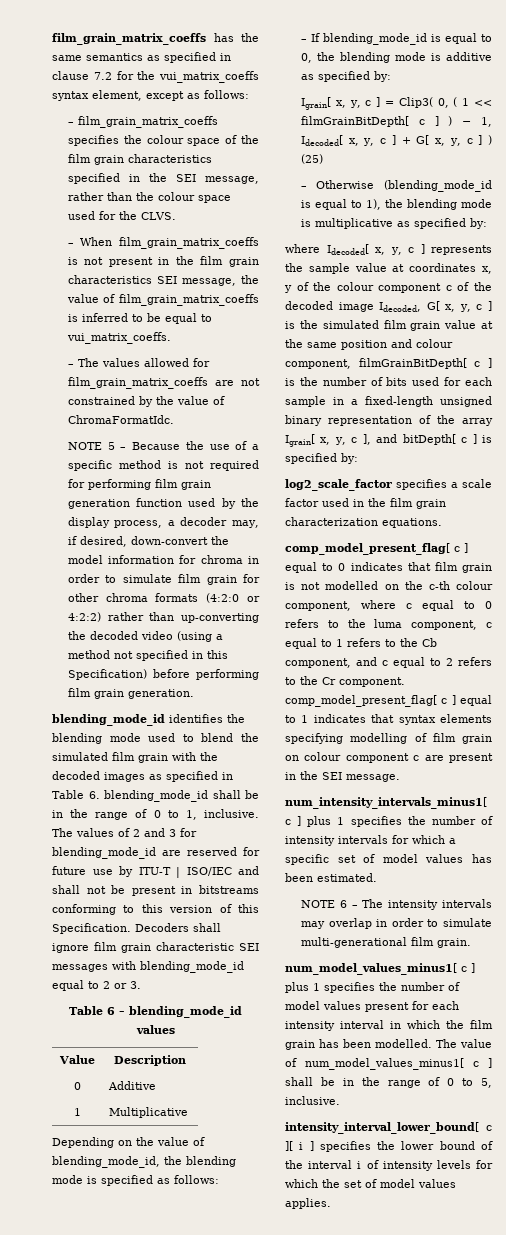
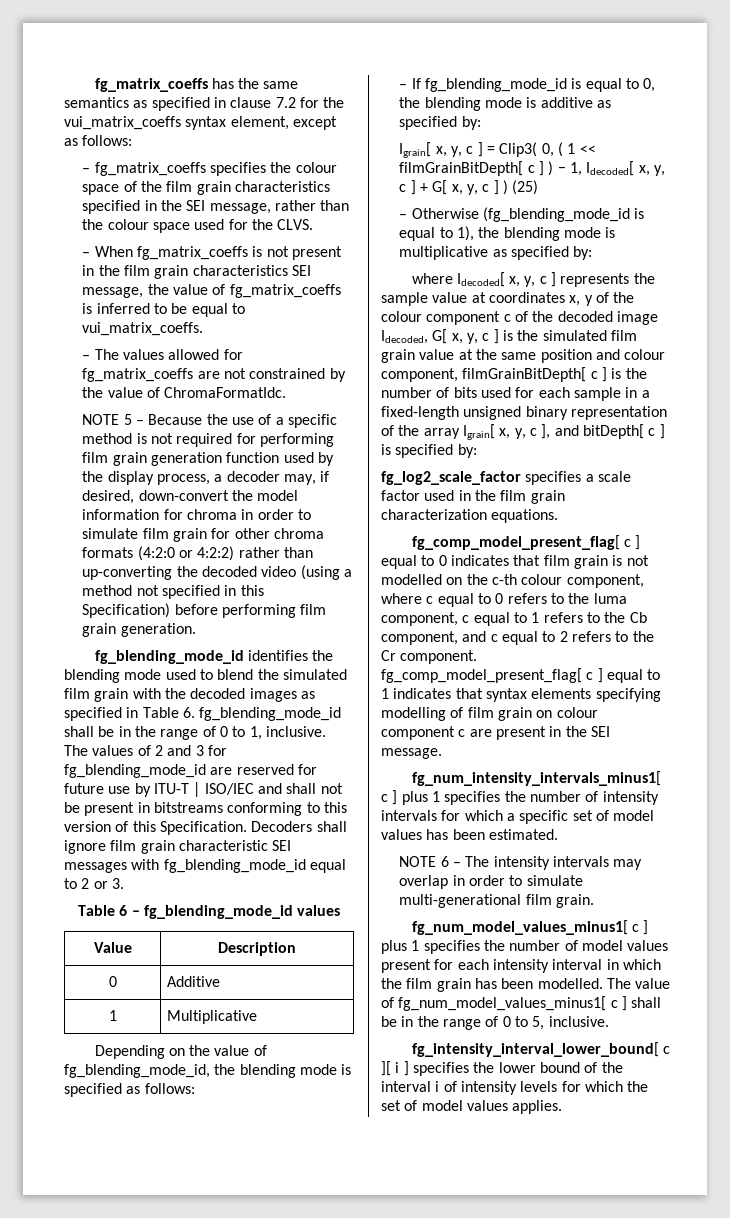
[52,33,206,45] film_grain_matrix_coeffs -> [94,78,208,92] fg_matrix_coeffs
[77,116,218,128] film_grain_matrix_coeffs -> [94,162,206,176] fg_matrix_coeffs
[119,237,259,249] film_grain_matrix_coeffs -> [136,246,248,260] fg_matrix_coeffs
[119,294,259,306] film_grain_matrix_coeffs -> [229,284,341,298] fg_matrix_coeffs
[67,377,208,389] film_grain_matrix_coeffs -> [82,368,194,382] fg_matrix_coeffs
[52,714,165,726] blending_mode_id -> [94,650,244,664] fg_blending_mode_id
[104,790,208,802] blending_mode_id -> [199,707,342,721] fg_blending_mode_id
[52,847,156,859] blending_mode_id -> [64,764,206,778] fg_blending_mode_id
[140,961,244,973] blending_mode_id -> [163,859,306,873] fg_blending_mode_id
[129,1006,242,1018] blending_mode_id -> [143,905,293,919] fg_blending_mode_id
[52,1156,160,1168] blending_mode_id, -> [64,1064,210,1078] fg_blending_mode_id,
[322,33,427,45] blending_mode_id -> [424,78,567,92] fg_blending_mode_id
[384,180,492,192] (blending_mode_id -> [482,207,630,222] (fg_blending_mode_id
[285,479,392,491] log2_scale_factor -> [381,471,521,485] fg_log2_scale_factor
[285,543,450,555] comp_model_present_flag[ -> [411,535,620,550] fg_comp_model_present_flag[
[285,695,437,707] comp_model_present_flag[ -> [381,668,582,683] fg_comp_model_present_flag[
[285,797,487,809] num_intensity_intervals_minus1[ -> [411,771,661,786] fg_num_intensity_intervals_minus1[
[285,963,457,975] num_model_values_minus1[ -> [411,920,628,935] fg_num_model_values_minus1[
[305,1058,464,1070] num_model_values_minus1[ -> [398,996,607,1011] fg_num_model_values_minus1[
[285,1122,479,1134] intensity_interval_lower_bound[ -> [411,1042,659,1057] fg_intensity_interval_lower_bound[

